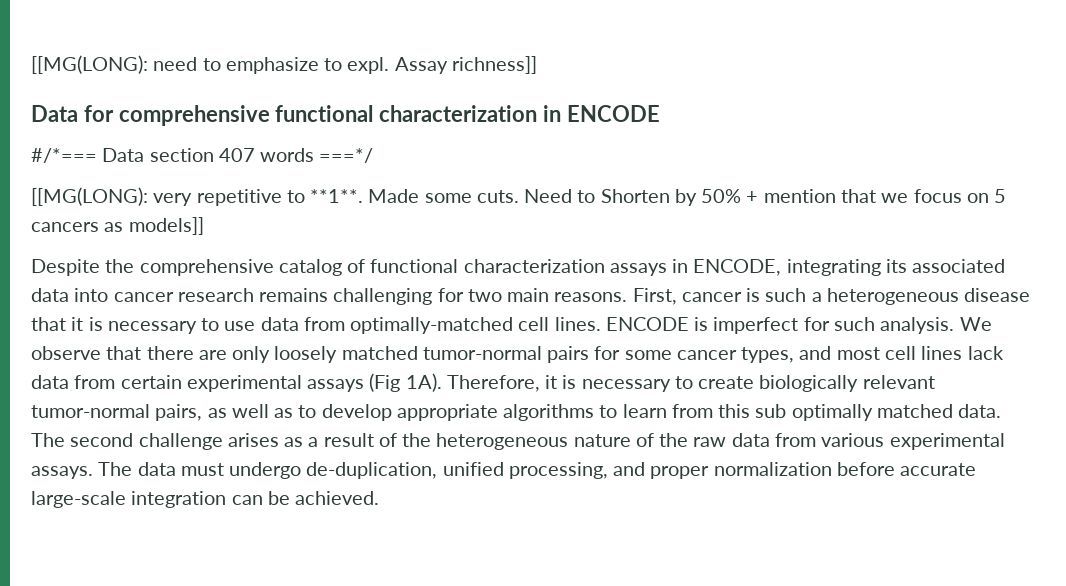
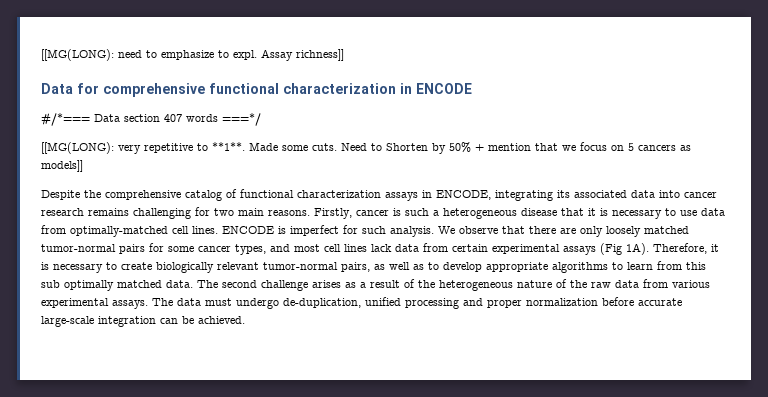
[632,288,677,305] First, -> [314,208,352,219] Firstly,
[508,462,608,479] processing, -> [405,298,459,309] processing

